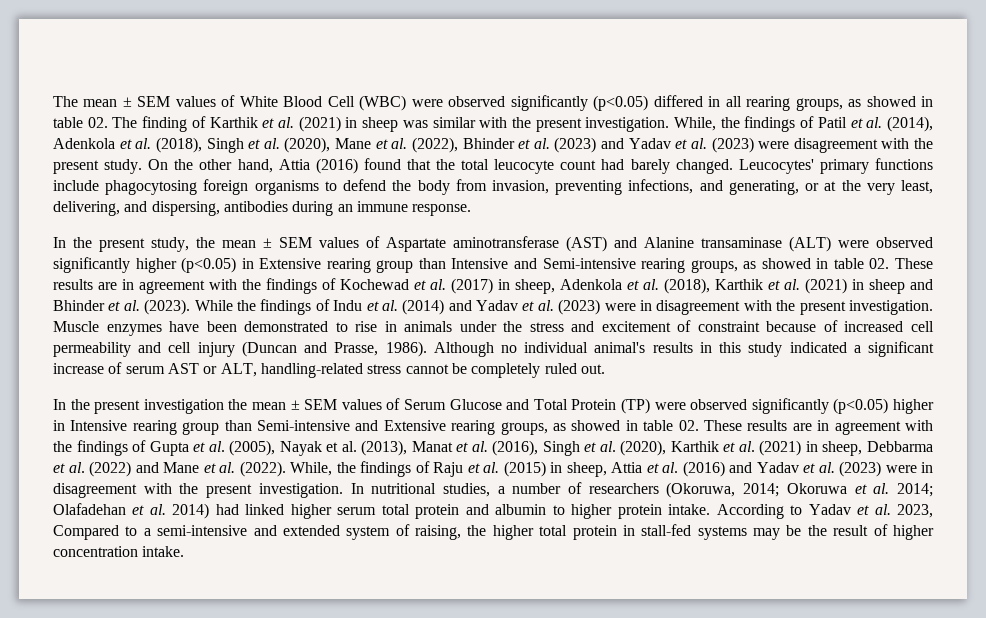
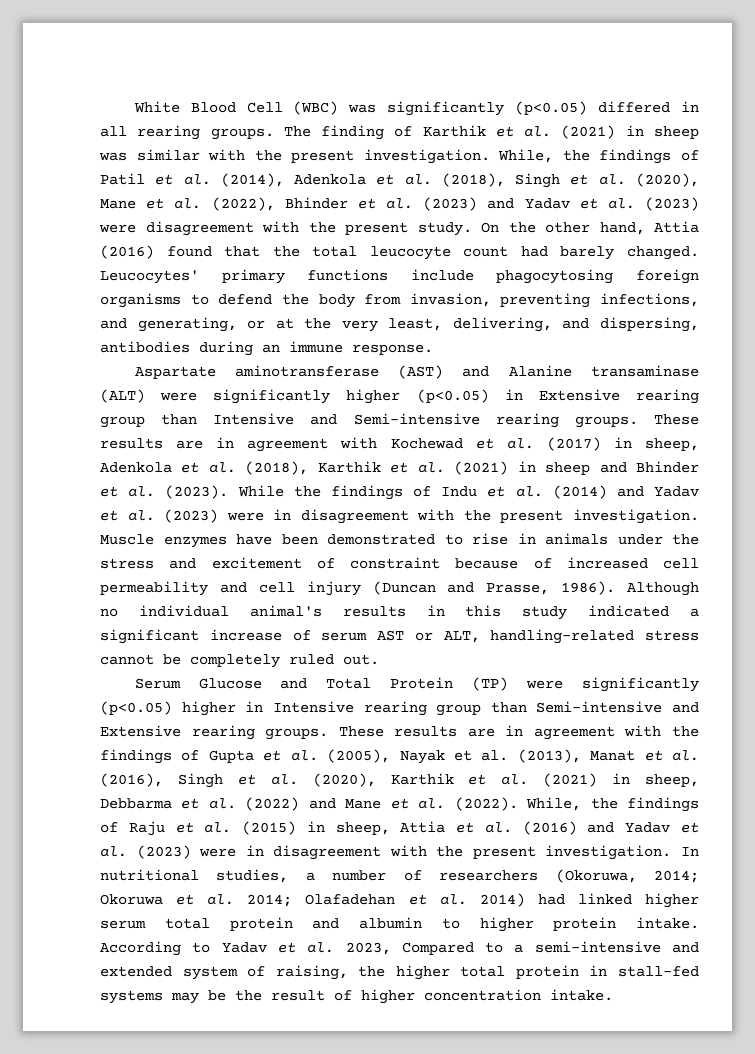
[53,95,236,107] The mean ± SEM values of -> (133, 107) none
[411,96,506,107] were observed -> [348,104,377,113] was
[795,96,934,111] [53,117,108,128] groups, as showed in table 02. -> [210,128,274,140] groups.
[53,236,380,252] In the present study, the mean ± SEM values of -> (433, 349) none
[876,237,933,248] observed -> (198, 396) none
[690,258,933,273] [53,278,336,294] groups, as showed in table 02. These results are in agreement with the findings of -> [574,414,699,428] [100,437,378,452] groups. These results are in agreement with
[53,398,401,414] In the present investigation the mean ± SEM values of -> (379, 659) none
[690,399,748,410] observed -> (564, 684) none
[500,420,699,435] groups, as showed in table 02. -> [265,728,329,740] groups.

